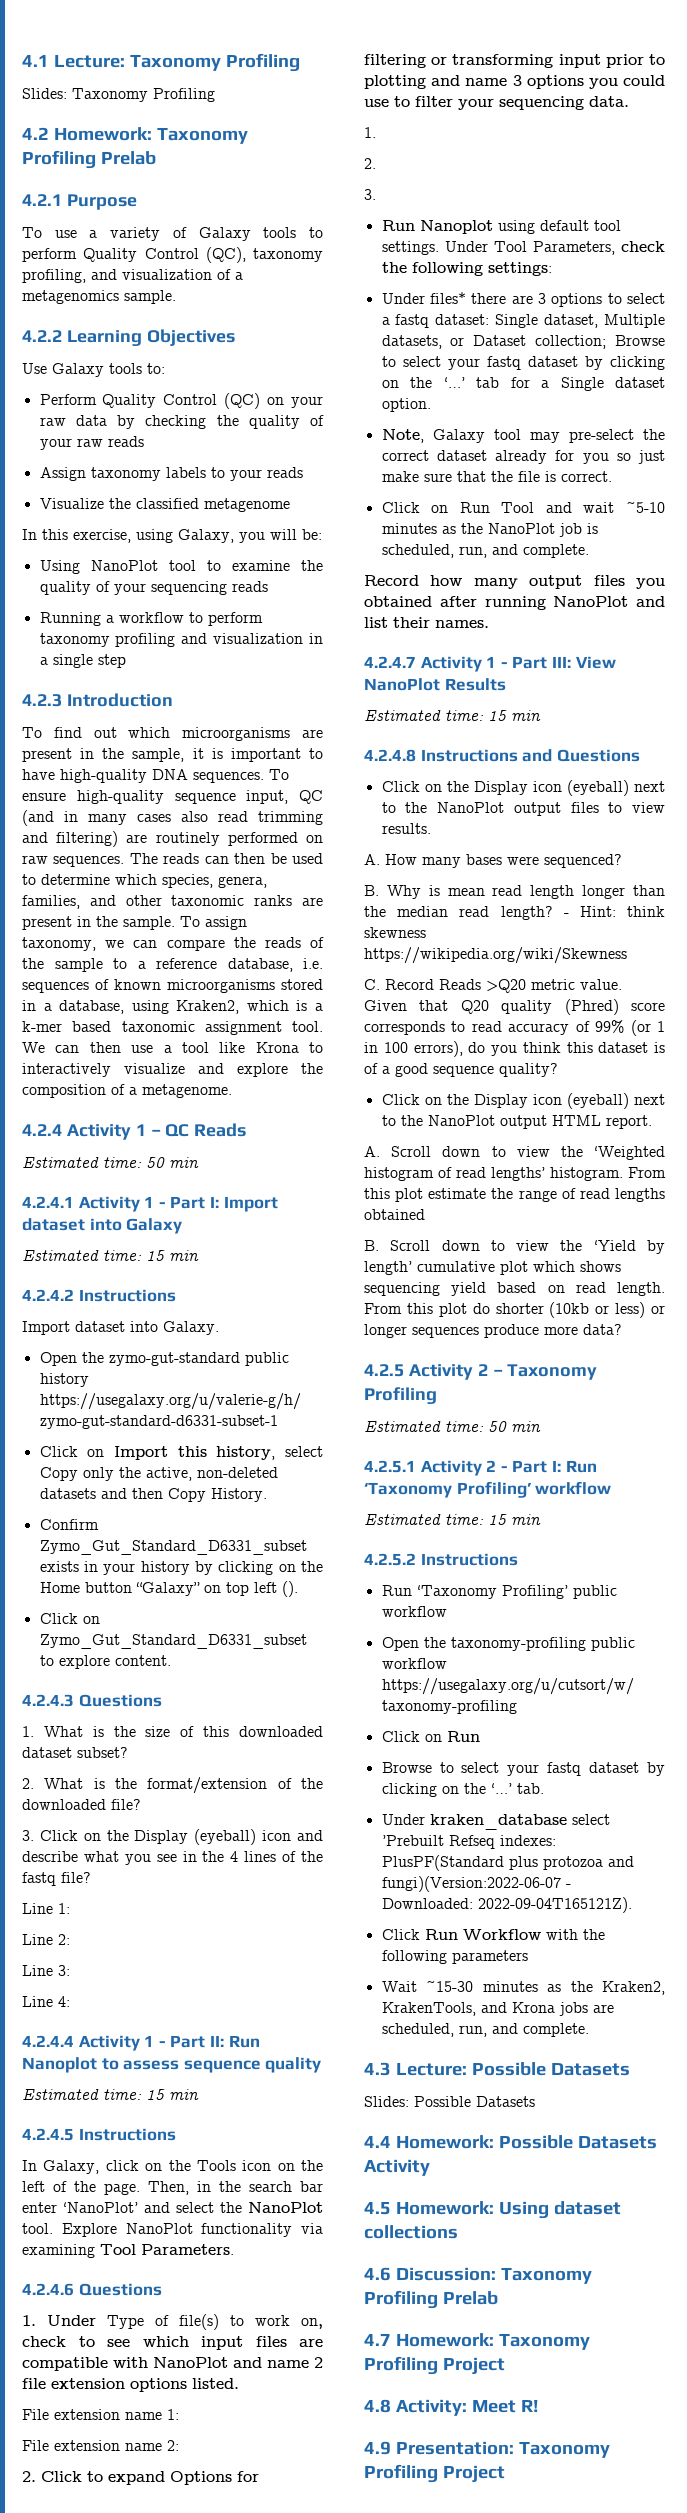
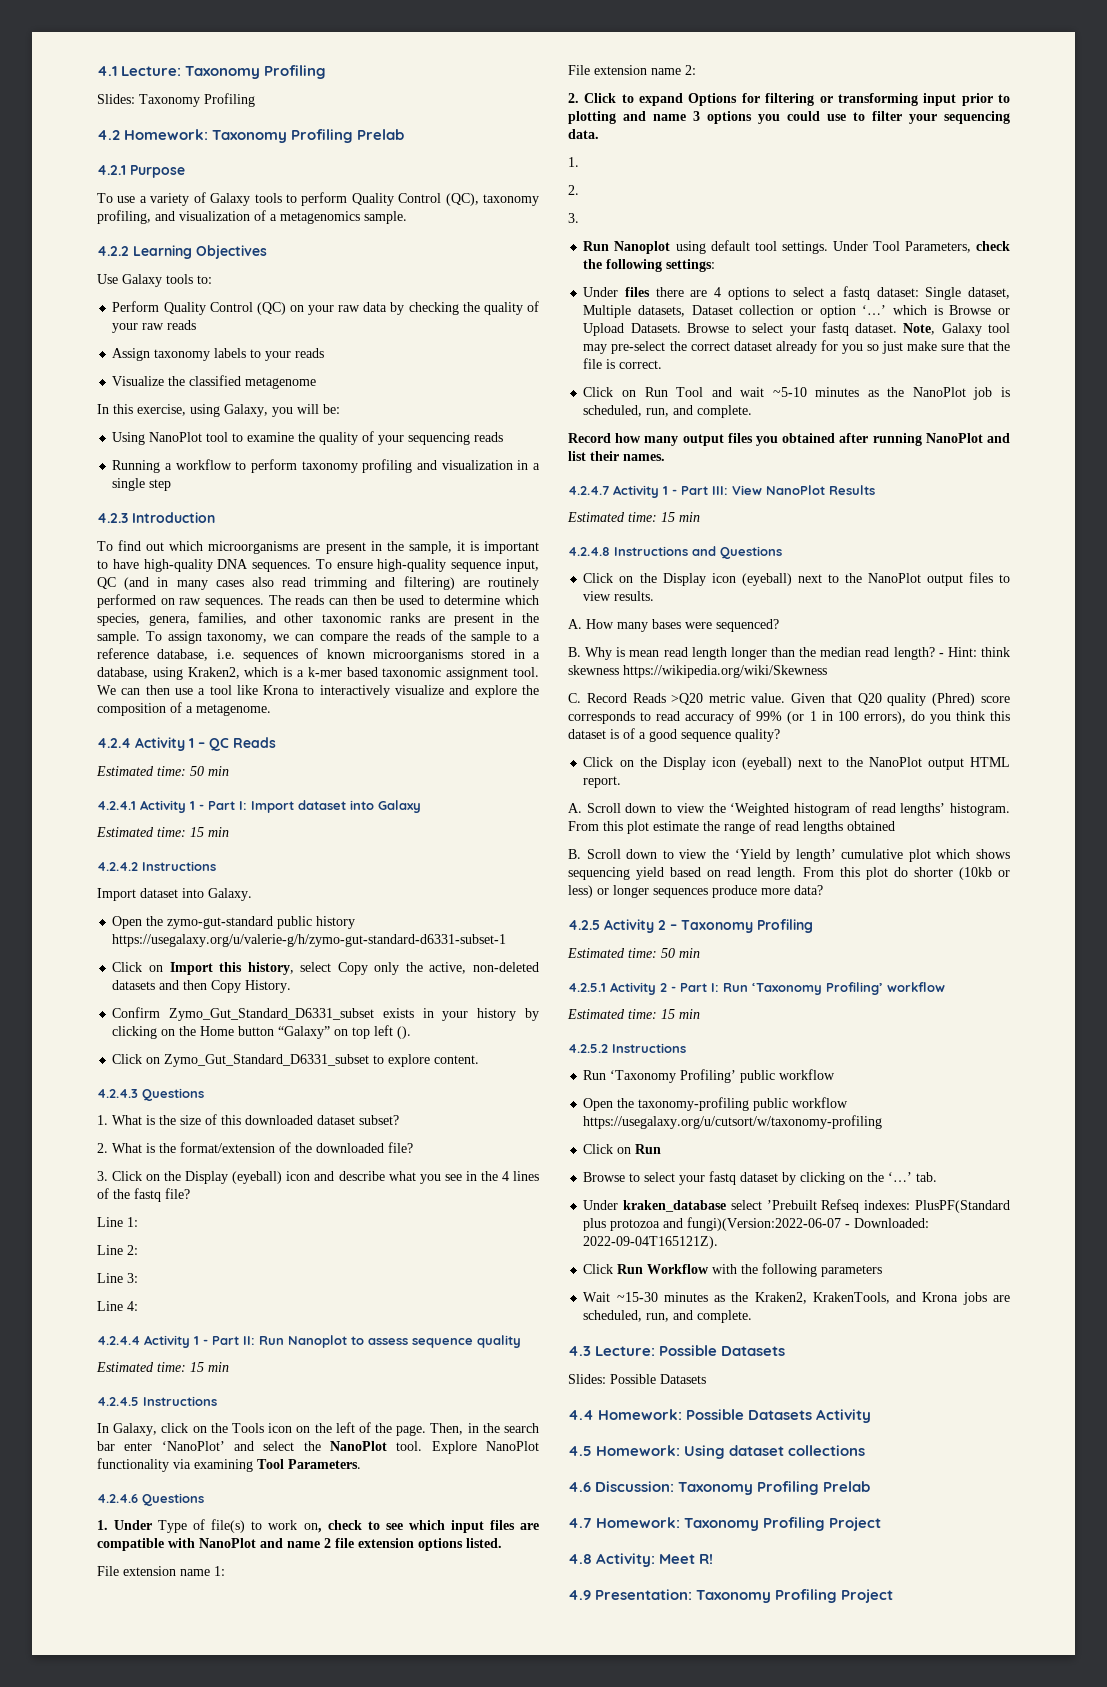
[429,292,466,304] files* -> [625,287,651,297] files
[537,293,546,304] 3 -> [713,287,721,297] 4
[450,335,665,349] [381,356,665,370] [381,377,665,391] [381,398,431,412] or Dataset collection; Browse to select your fastq dataset by clicking on the ‘…’ tab for a Single dataset option. // -> [691,305,1011,318] [583,322,898,336] Dataset collection or option ‘…’ which is Browse or Upload Datasets. Browse to select your fastq dataset.

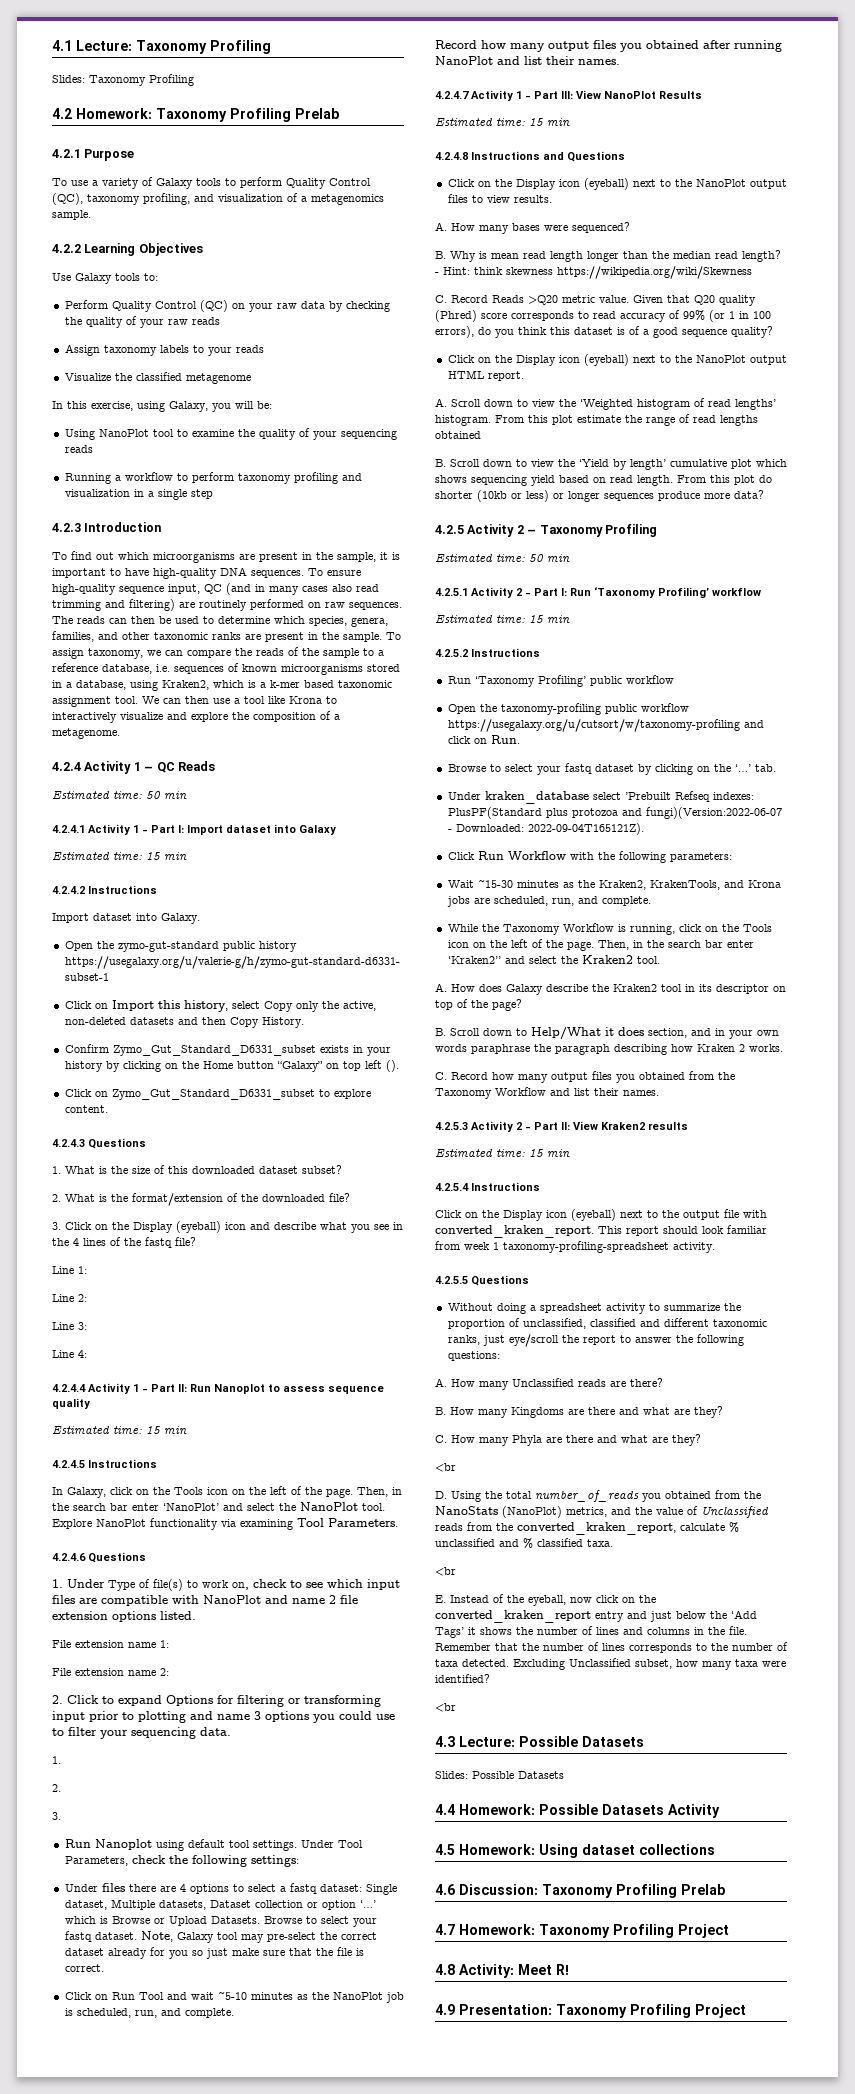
[583,1144,662,1154] // Click on Run -> [743,720,764,728] [447,735,520,744] and click on Run.
[821,1265,883,1277] parameters -> [669,852,732,862] parameters:
(753, 1316) none -> [447,923,772,935] [447,939,754,951] [447,955,660,964] [435,983,786,995] [435,999,522,1011] [435,1027,779,1040] [435,1044,783,1055] [435,1071,735,1083] [435,1087,659,1099] [435,1121,688,1132] [435,1149,570,1157] [435,1182,540,1191] [435,1209,767,1221] [435,1225,767,1238] [435,1241,715,1253] [435,1275,529,1286] [447,1303,741,1314] [447,1318,767,1329] [447,1334,744,1347] [447,1351,500,1361] [435,1378,663,1390] [435,1406,723,1418] [435,1434,701,1446] [435,1463,456,1472] [435,1490,761,1502] [435,1506,769,1518] [435,1522,739,1535] [435,1538,613,1549] [435,1567,456,1576] [435,1594,656,1606] [435,1610,757,1623] [435,1626,747,1638] [435,1642,788,1653] [435,1658,786,1670] [435,1674,490,1683] [435,1703,456,1712] // While the Taxonomy Workflow is running, click on the Tools icon on the left of the page. Then, in the search bar enter ‘Kraken2’’ and select the Kraken2 tool. // A. How does Galaxy describe the Kraken2 tool in its descriptor on top of the page? // B. Scroll down to Help/What it does section, and in your own words paraphrase the paragraph describing how Kraken 2 works. // C. Record how many output files you obtained from the Taxonomy Workflow and list their names. // 4.2.5.3 Activity 2 - Part II: View Kraken2 results // Estimated time: 15 min // 4.2.5.4 Instructions // Click on the Display icon (eyeball) next to the output file with converted_kraken_report. This report should look familiar from week 1 taxonomy-profiling-spreadsheet activity. // 4.2.5.5 Questions // Without doing a spreadsheet activity to summarize the proportion of unclassified, classified and different taxonomic ranks, just eye/scroll the report to answer the following questions: // A. How many Unclassified reads are there? // B. How many Kingdoms are there and what are they? // C. How many Phyla are there and what are they? // <br // D. Using the total number_of_reads you obtained from the NanoStats (NanoPlot) metrics, and the value of Unclassified reads from the converted_kraken_report, calculate % unclassified and % classified taxa. // <br // E. Instead of the eyeball, now click on the converted_kraken_report entry and just below the ‘Add Tags’ it shows the number of lines and columns in the file. Remember that the number of lines corresponds to the number of taxa detected. Excluding Unclassified subset, how many taxa were identified? // <br

